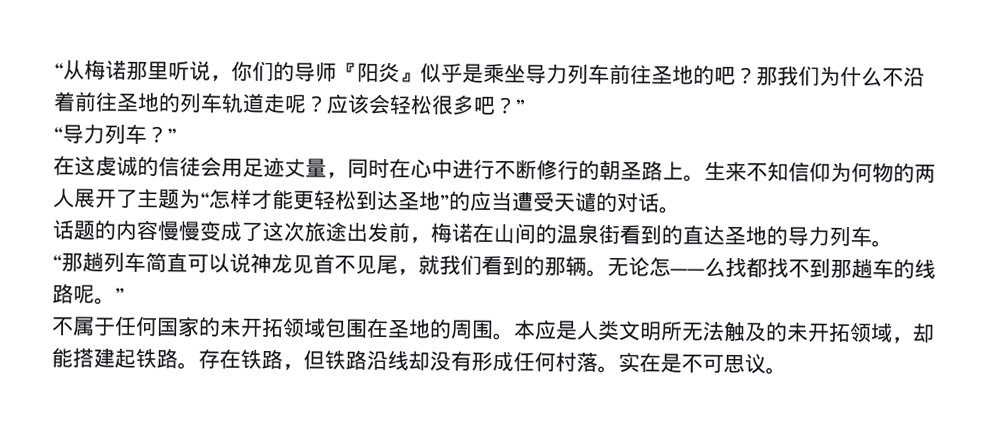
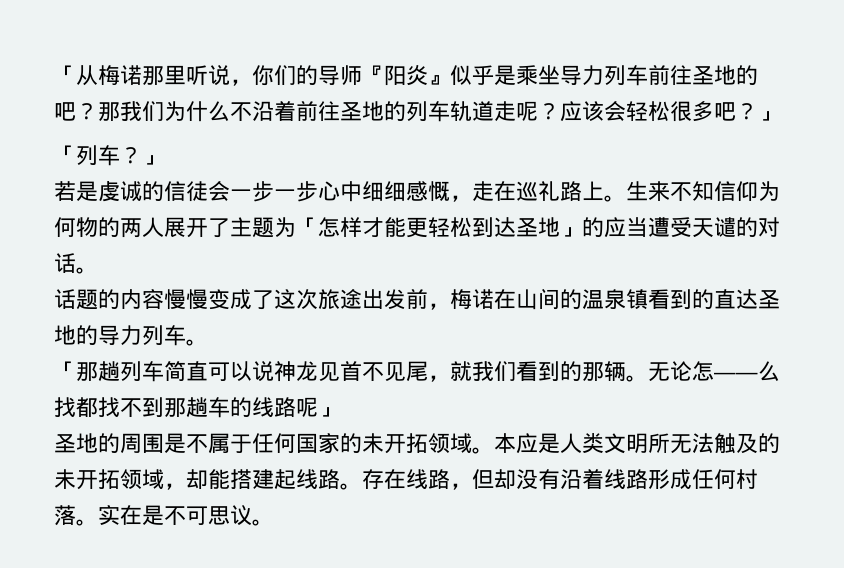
[54,63,64,78] “ -> [54,65,76,83] 「
[515,99,526,114] [53,123,177,145] [53,155,642,181] ” // “导力列车？” // 在这虔诚的信徒会用足迹丈量，同时在心中进行不断修行的朝圣 -> [758,111,780,121] [54,145,164,166] [54,181,560,202] 」 // 「列车？」 // 若是虔诚的信徒会一步一步心中细细感慨，走在巡礼
[200,192,210,207] “ -> [296,217,318,235] 「
[440,194,450,209] ” -> [560,227,582,237] 」
[598,224,620,245] 街 -> [626,289,648,310] 镇
[52,255,62,270] “ -> [54,361,76,379] 「
[94,287,125,305] 。” // -> [318,407,340,417] [54,433,186,453] 」 // 圣地的周围是
[324,317,494,339] 包围在圣地的周围 -> (472, 443) none
[135,348,157,369] 铁 -> [296,469,318,490] 线
[240,348,472,371] 铁路，但铁路沿线却没有 -> [406,469,648,490] 线路，但却没有沿着线路

